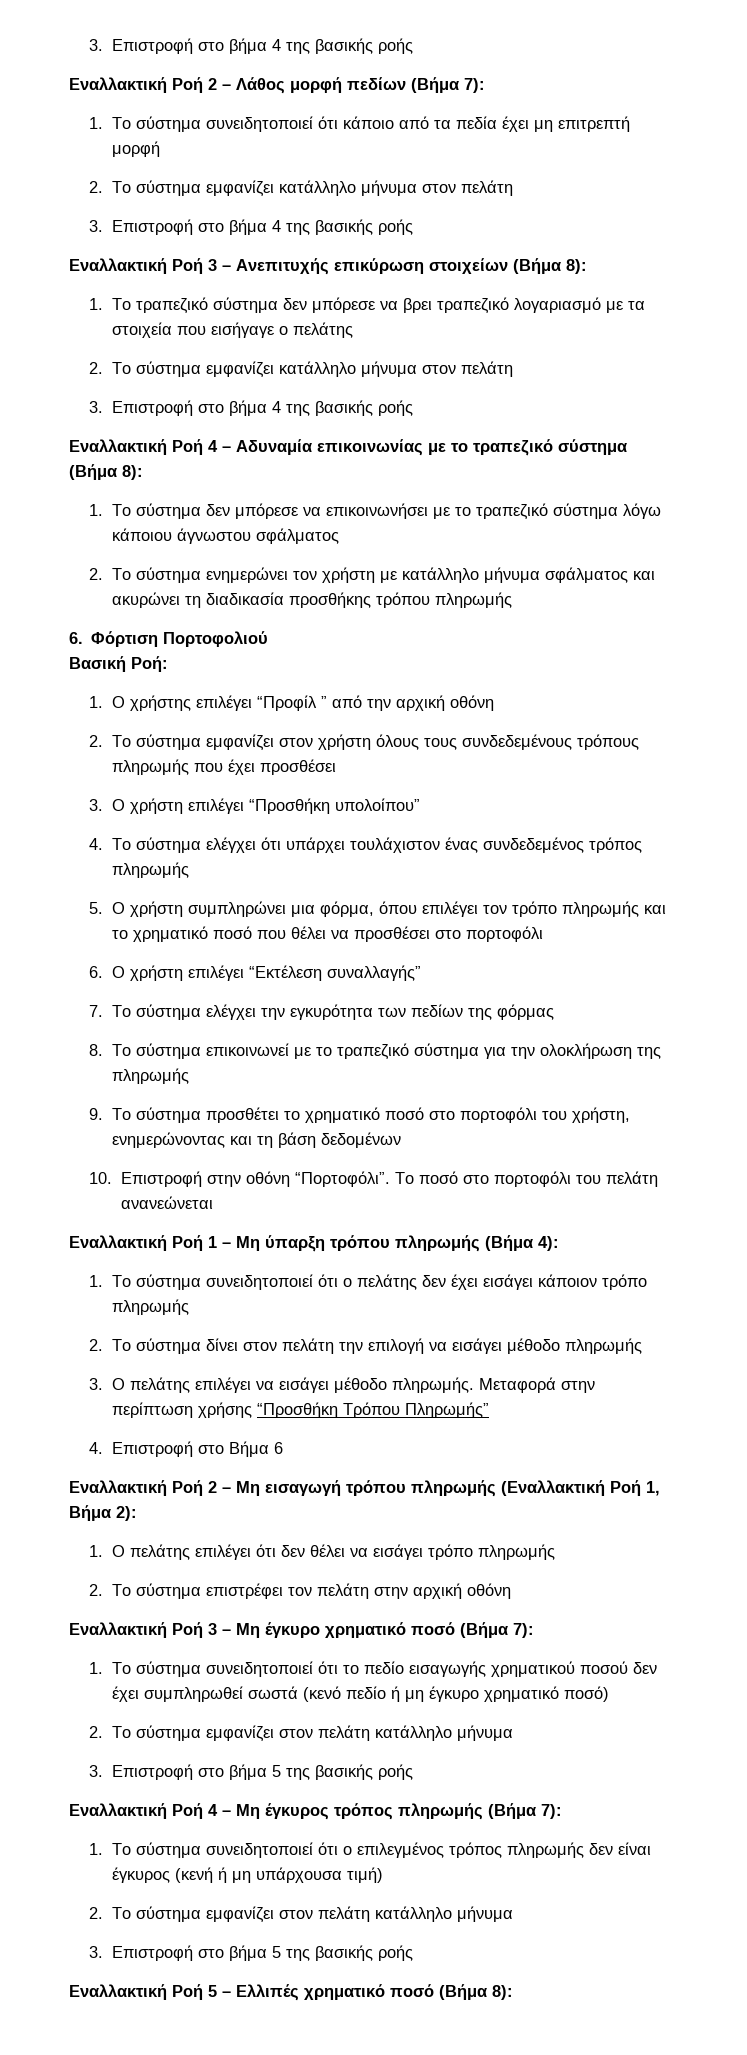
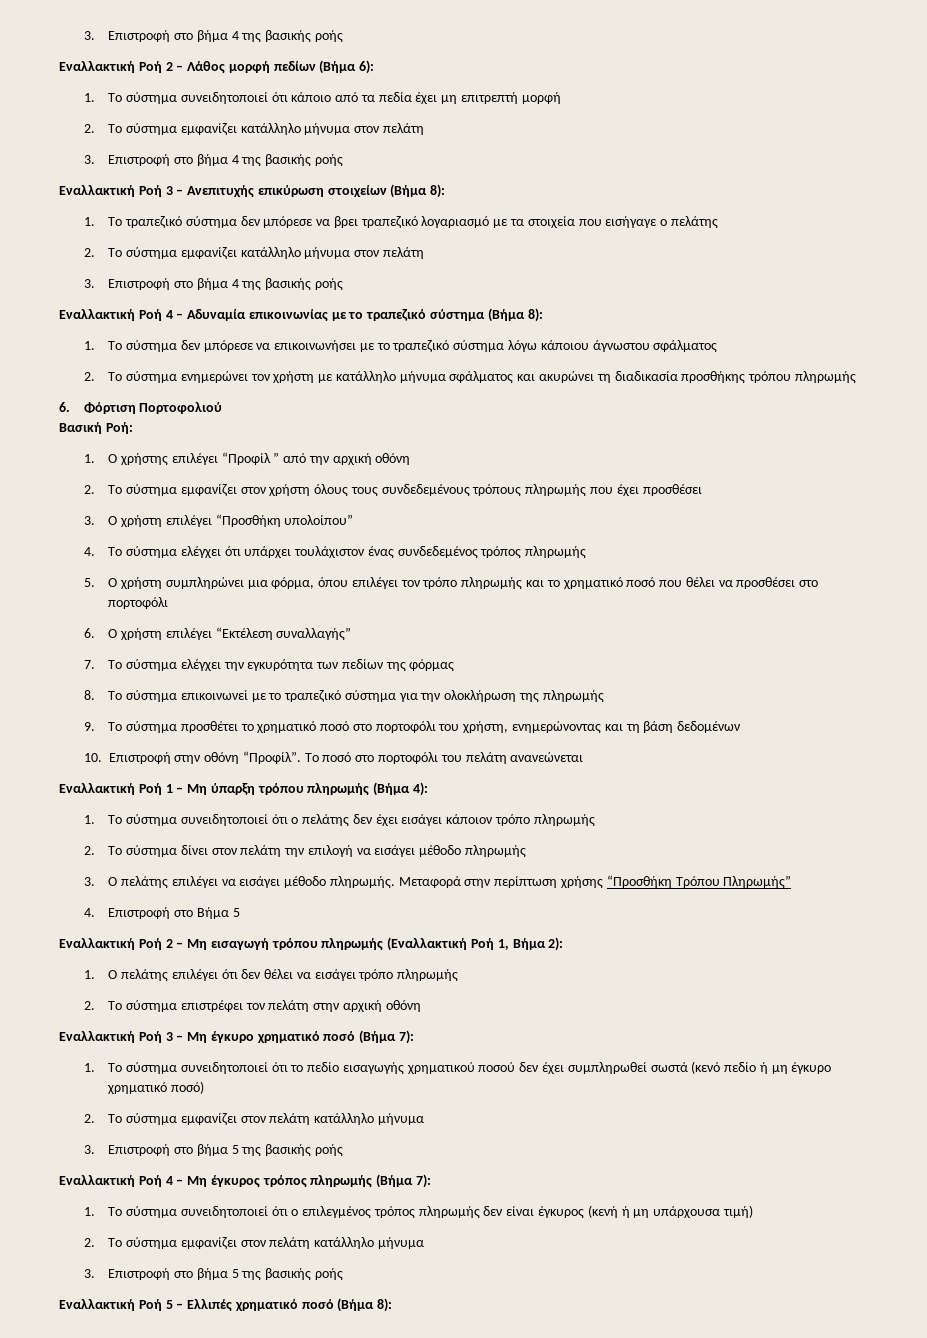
[464,78,485,93] 7): -> [359,60,375,74] 6):
[294,1171,390,1187] “Πορτοφόλι”. -> [242,751,301,764] “Προφίλ”.
[273,1442,283,1454] 6 -> [232,908,240,917] 5

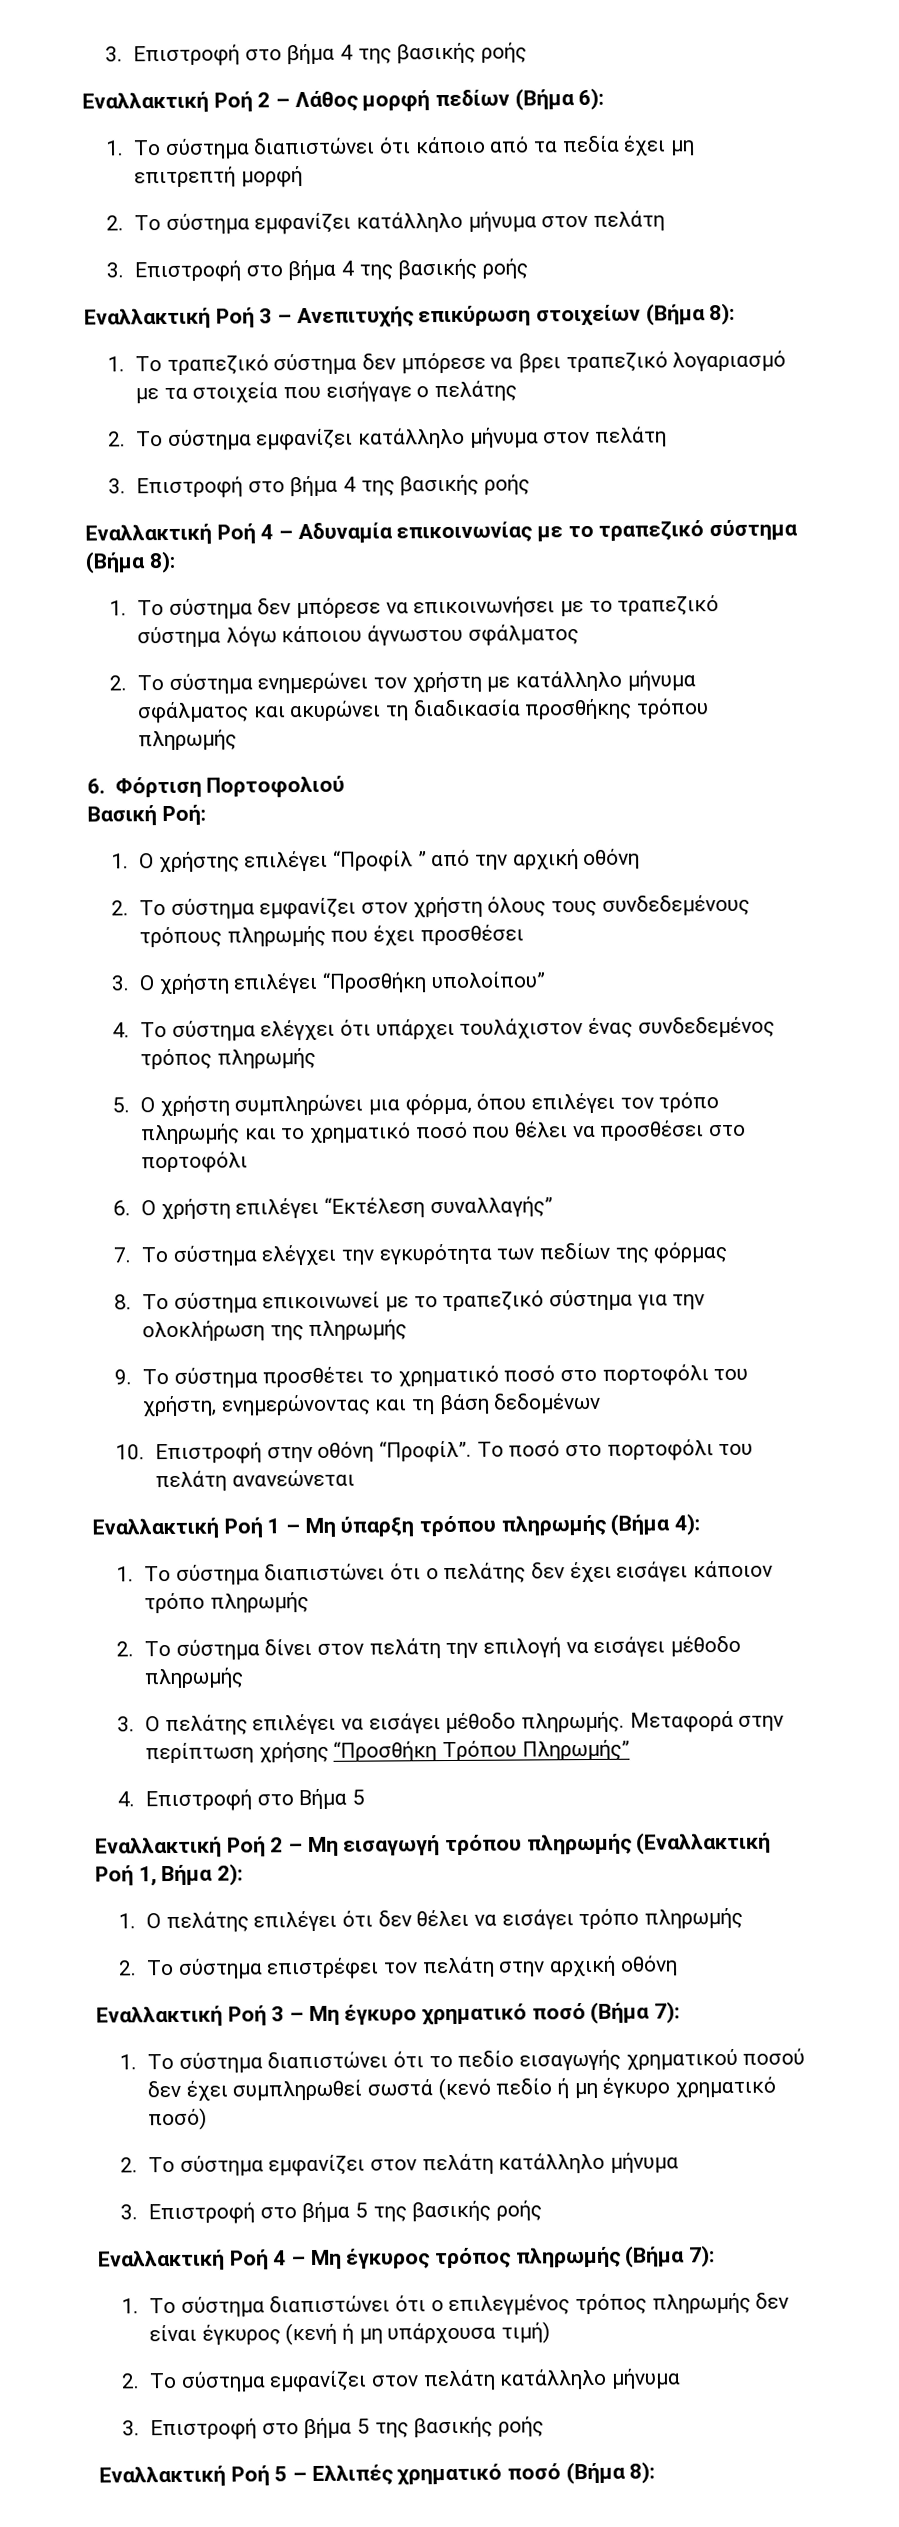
[180,92,268,104] συνειδητοποιεί -> [253,137,376,155] διαπιστώνει
[180,814,268,826] συνειδητοποιεί -> [264,1563,386,1581] διαπιστώνει
[180,1062,268,1074] συνειδητοποιεί -> [267,2051,389,2069] διαπιστώνει
[180,1206,268,1218] συνειδητοποιεί -> [269,2295,391,2313] διαπιστώνει

